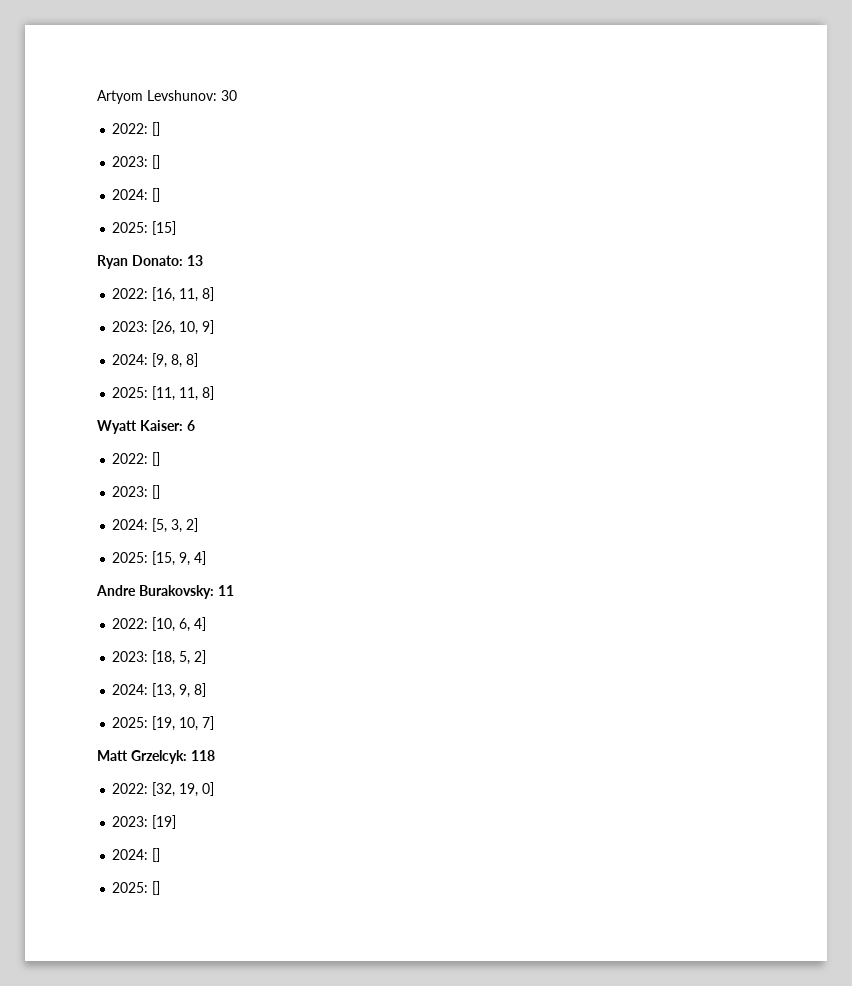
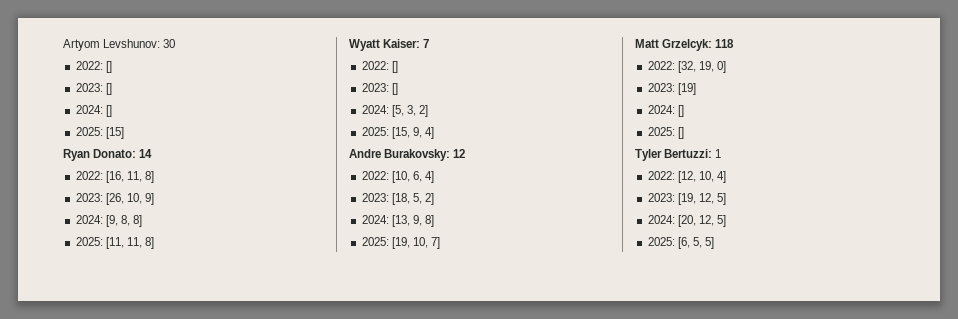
[187,255,203,266] 13 -> [139,149,153,158] 14
[187,420,195,431] 6 -> [423,39,430,48] 7
[218,585,234,596] 11 -> [453,149,466,158] 12
(161, 888) none -> [635,149,722,161] [647,171,726,183] [647,193,726,205] [647,215,726,227] [647,237,714,249] // Tyler Bertuzzi: 1 // 2022: [12, 10, 4] // 2023: [19, 12, 5] // 2024: [20, 12, 5] // 2025: [6, 5, 5]

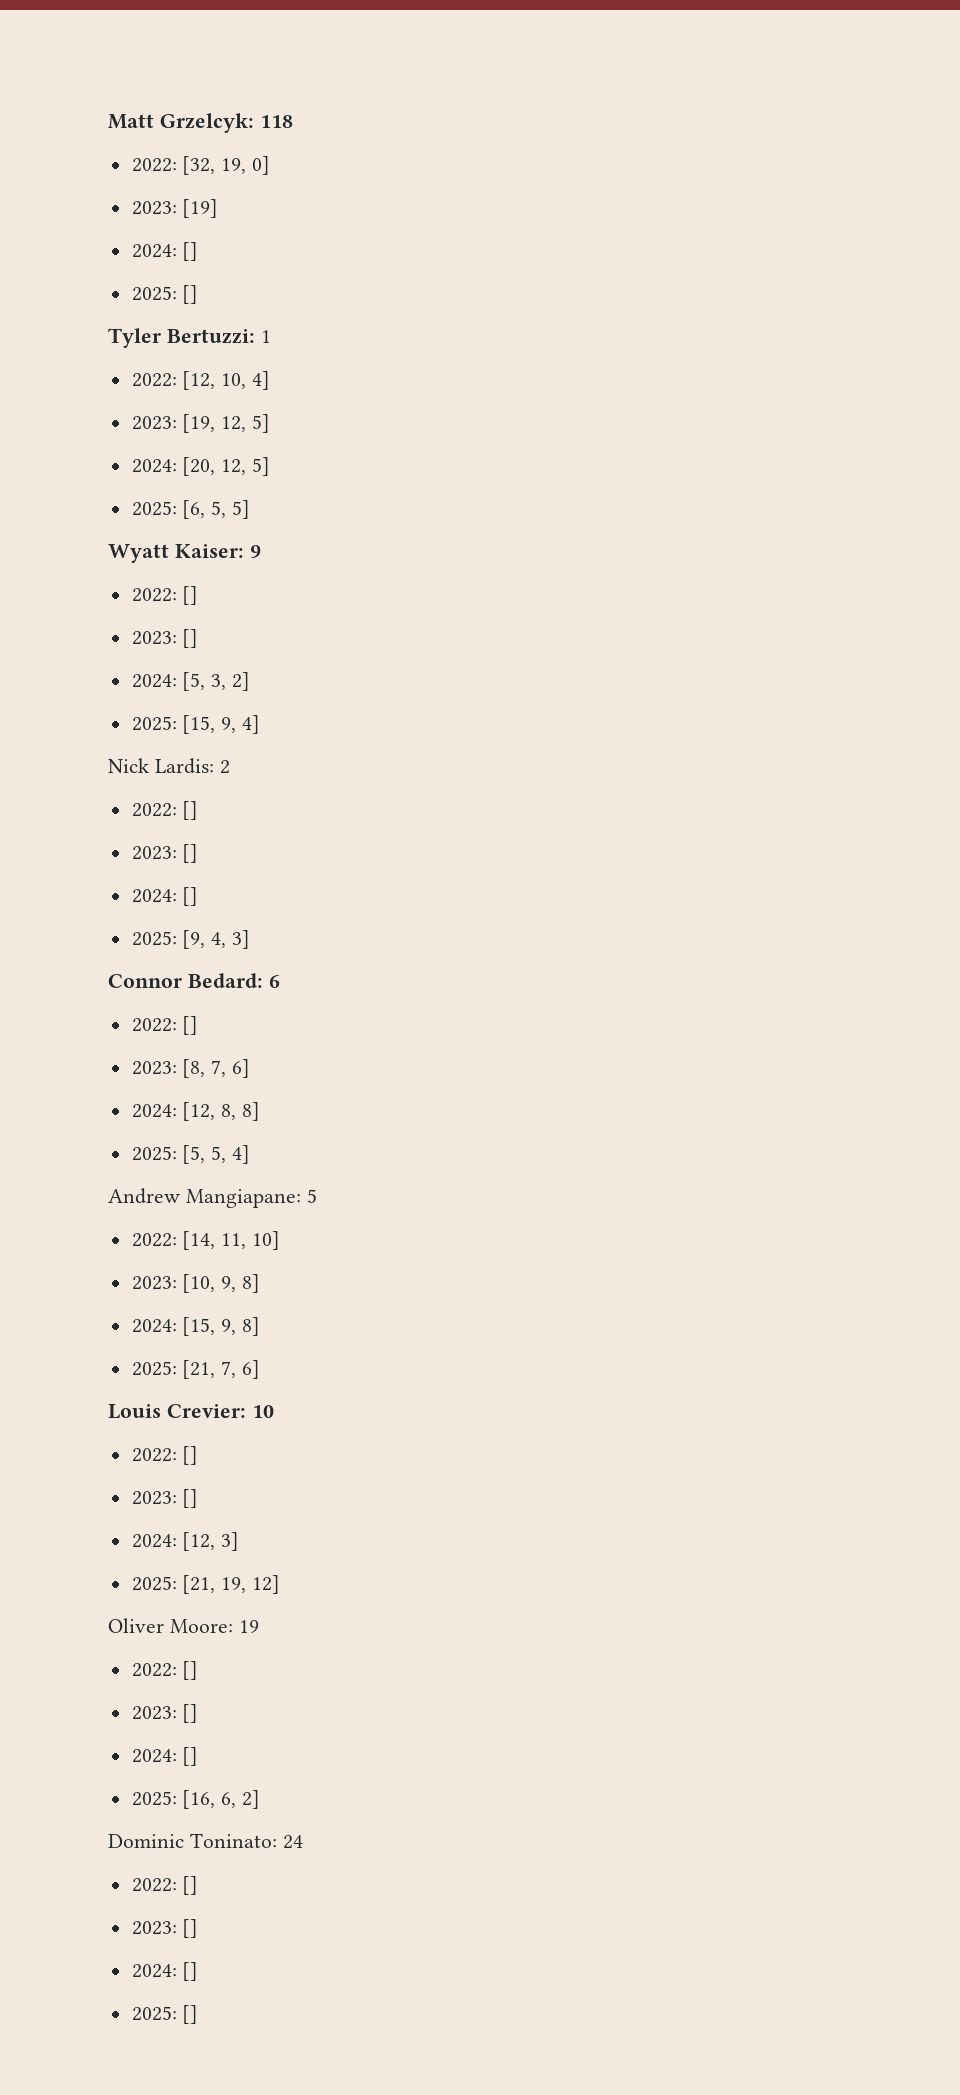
[63,39,176,51] [75,61,112,73] [75,83,112,95] [75,105,112,117] [75,127,124,139] [63,149,153,161] [75,171,154,183] [75,193,154,205] [75,215,142,227] [75,237,154,249] [349,39,430,51] [361,61,398,73] [361,83,398,95] [361,105,428,117] [361,127,434,139] [349,149,466,161] [361,171,434,183] [361,193,434,205] [361,215,434,227] [361,237,440,249] Artyom Levshunov: 30 // 2022: [] // 2023: [] // 2024: [] // 2025: [15] // Ryan Donato: 14 // 2022: [16, 11, 8] // 2023: [26, 10, 9] // 2024: [9, 8, 8] // 2025: [11, 11, 8] // Wyatt Kaiser: 7 // 2022: [] // 2023: [] // 2024: [5, 3, 2] // 2025: [15, 9, 4] // Andre Burakovsky: 12 // 2022: [10, 6, 4] // 2023: [18, 5, 2] // 2024: [13, 9, 8] // 2025: [19, 10, 7] // -> (108, 121) none
(714, 243) none -> [108,544,261,563] [131,586,199,605] [131,629,199,648] [131,672,251,691] [131,715,261,734] [108,758,230,774] [131,801,199,820] [131,844,199,863] [131,887,199,906] [131,930,251,949] [108,973,280,988] [131,1016,199,1035] [131,1059,251,1078] [131,1102,261,1121] [131,1145,251,1164] [108,1188,317,1208] [131,1231,281,1250] [131,1274,261,1293] [131,1317,261,1336] [131,1360,261,1379] [108,1404,274,1419] [131,1446,199,1465] [131,1489,199,1508] [131,1532,240,1551] [131,1575,281,1594] [108,1618,259,1633] [131,1661,199,1680] [131,1704,199,1723] [131,1747,199,1766] [131,1790,261,1809] [108,1833,303,1849] [131,1876,199,1895] [131,1919,199,1938] [131,1962,199,1981] [131,2005,199,2024] // Wyatt Kaiser: 9 // 2022: [] // 2023: [] // 2024: [5, 3, 2] // 2025: [15, 9, 4] // Nick Lardis: 2 // 2022: [] // 2023: [] // 2024: [] // 2025: [9, 4, 3] // Connor Bedard: 6 // 2022: [] // 2023: [8, 7, 6] // 2024: [12, 8, 8] // 2025: [5, 5, 4] // Andrew Mangiapane: 5 // 2022: [14, 11, 10] // 2023: [10, 9, 8] // 2024: [15, 9, 8] // 2025: [21, 7, 6] // Louis Crevier: 10 // 2022: [] // 2023: [] // 2024: [12, 3] // 2025: [21, 19, 12] // Oliver Moore: 19 // 2022: [] // 2023: [] // 2024: [] // 2025: [16, 6, 2] // Dominic Toninato: 24 // 2022: [] // 2023: [] // 2024: [] // 2025: []

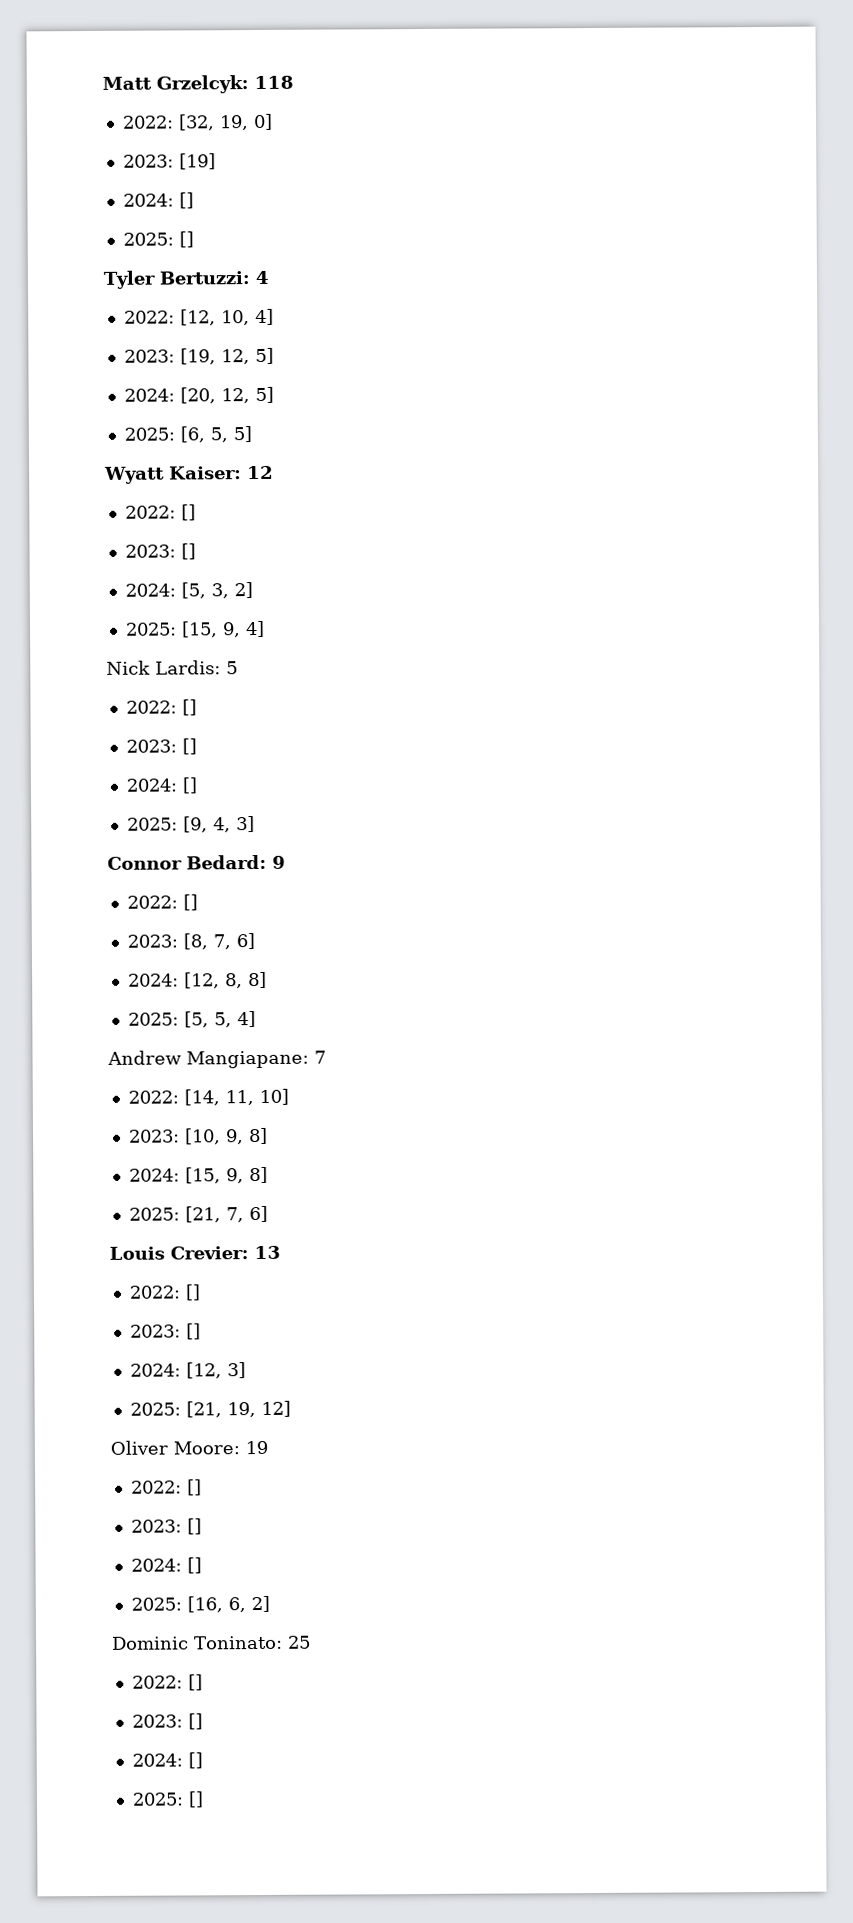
[260,330,271,343] 1 -> [254,270,269,285] 4
[249,545,261,558] 9 -> [247,465,274,480] 12
[219,760,230,774] 2 -> [226,661,238,675] 5
[268,975,280,988] 6 -> [272,855,286,869] 9
[306,1189,317,1203] 5 -> [314,1050,326,1064] 7
[251,1405,274,1418] 10 -> [254,1245,281,1260] 13
[282,1835,303,1849] 24 -> [286,1635,311,1649] 25

